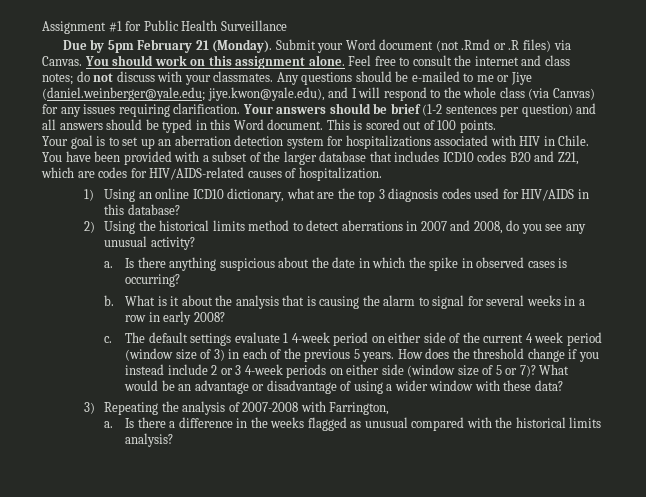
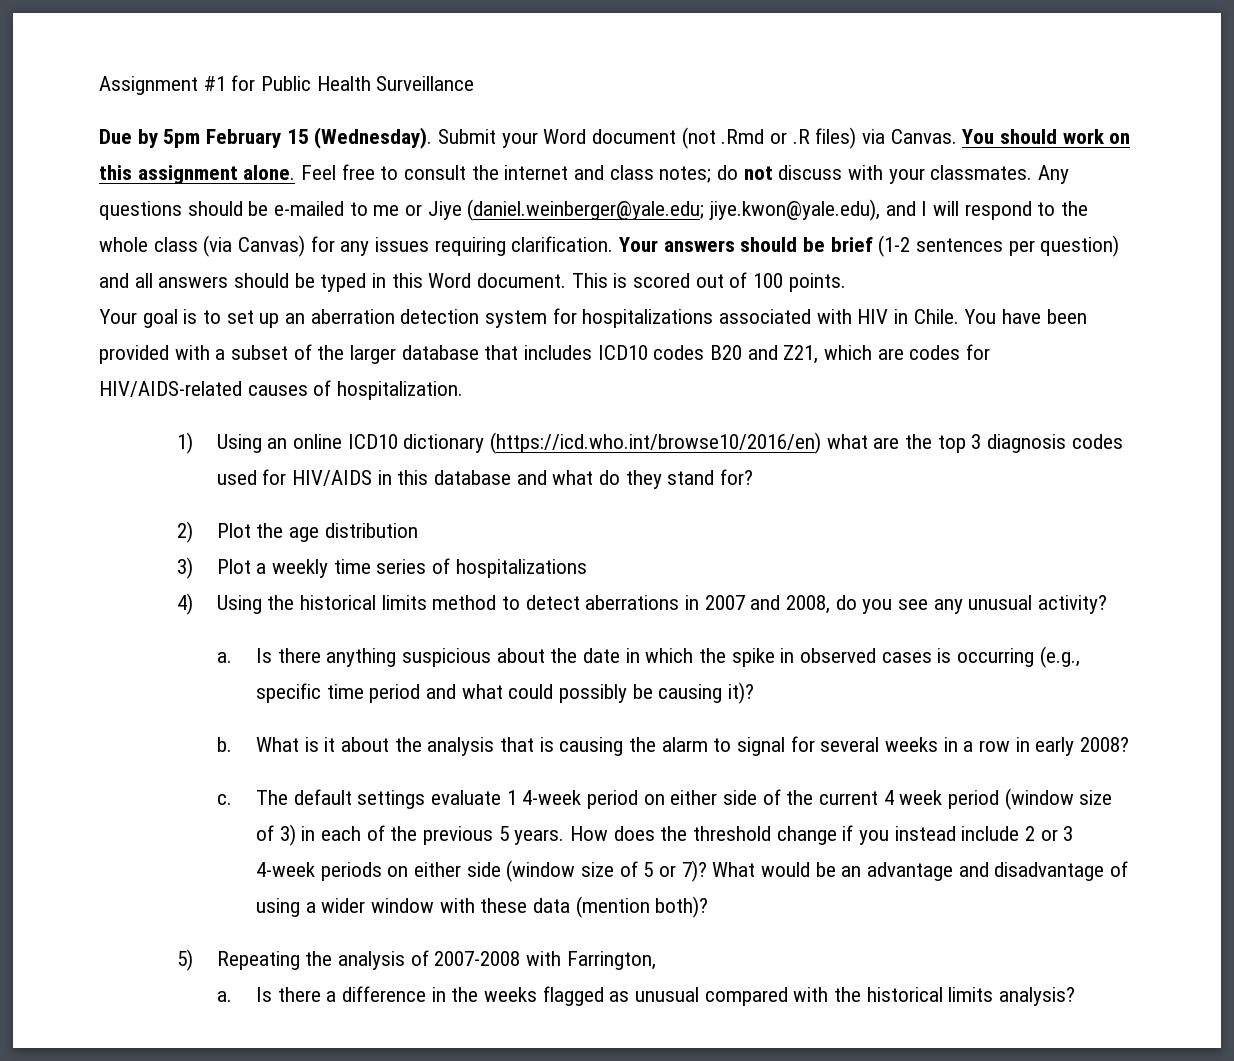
[195,39,273,53] 21 (Monday). -> [286,127,433,149] 15 (Wednesday).
[227,188,285,202] dictionary, -> [403,432,822,454] dictionary (https://icd.who.int/browse10/2016/en)
[127,204,180,215] [83,221,95,233] database? // 2) -> [434,469,754,489] [177,521,418,543] [177,557,587,579] [177,593,194,615] database and what do they stand for? // 2) Plot the age distribution // 3) Plot a weekly time series of hospitalizations // 4)
[125,274,181,287] occurring? -> [956,646,1080,668] [255,682,754,704] occurring (e.g., specific time period and what could possibly be causing it)?
[252,384,265,391] or -> [958,862,989,877] and
[534,380,563,391] [83,402,95,414] data? // 3) -> [532,896,709,918] [177,949,194,971] data (mention both)? // 5)

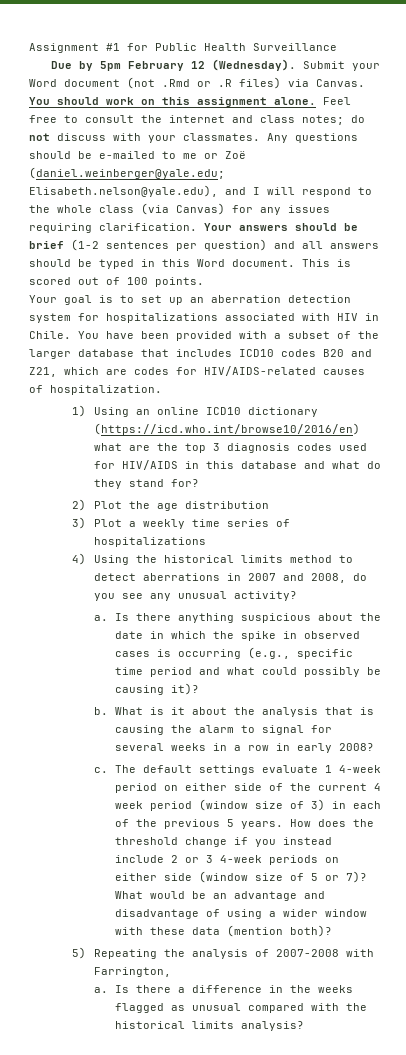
[286,129,309,144] 15 -> [191,61,206,69] 12
[427,199,881,221] Jiye (daniel.weinberger@yale.edu; jiye.kwon@yale.edu), -> [225,151,246,159] [29,167,225,179] [29,185,218,197] Zoë (daniel.weinberger@yale.edu; Elisabeth.nelson@yale.edu),

